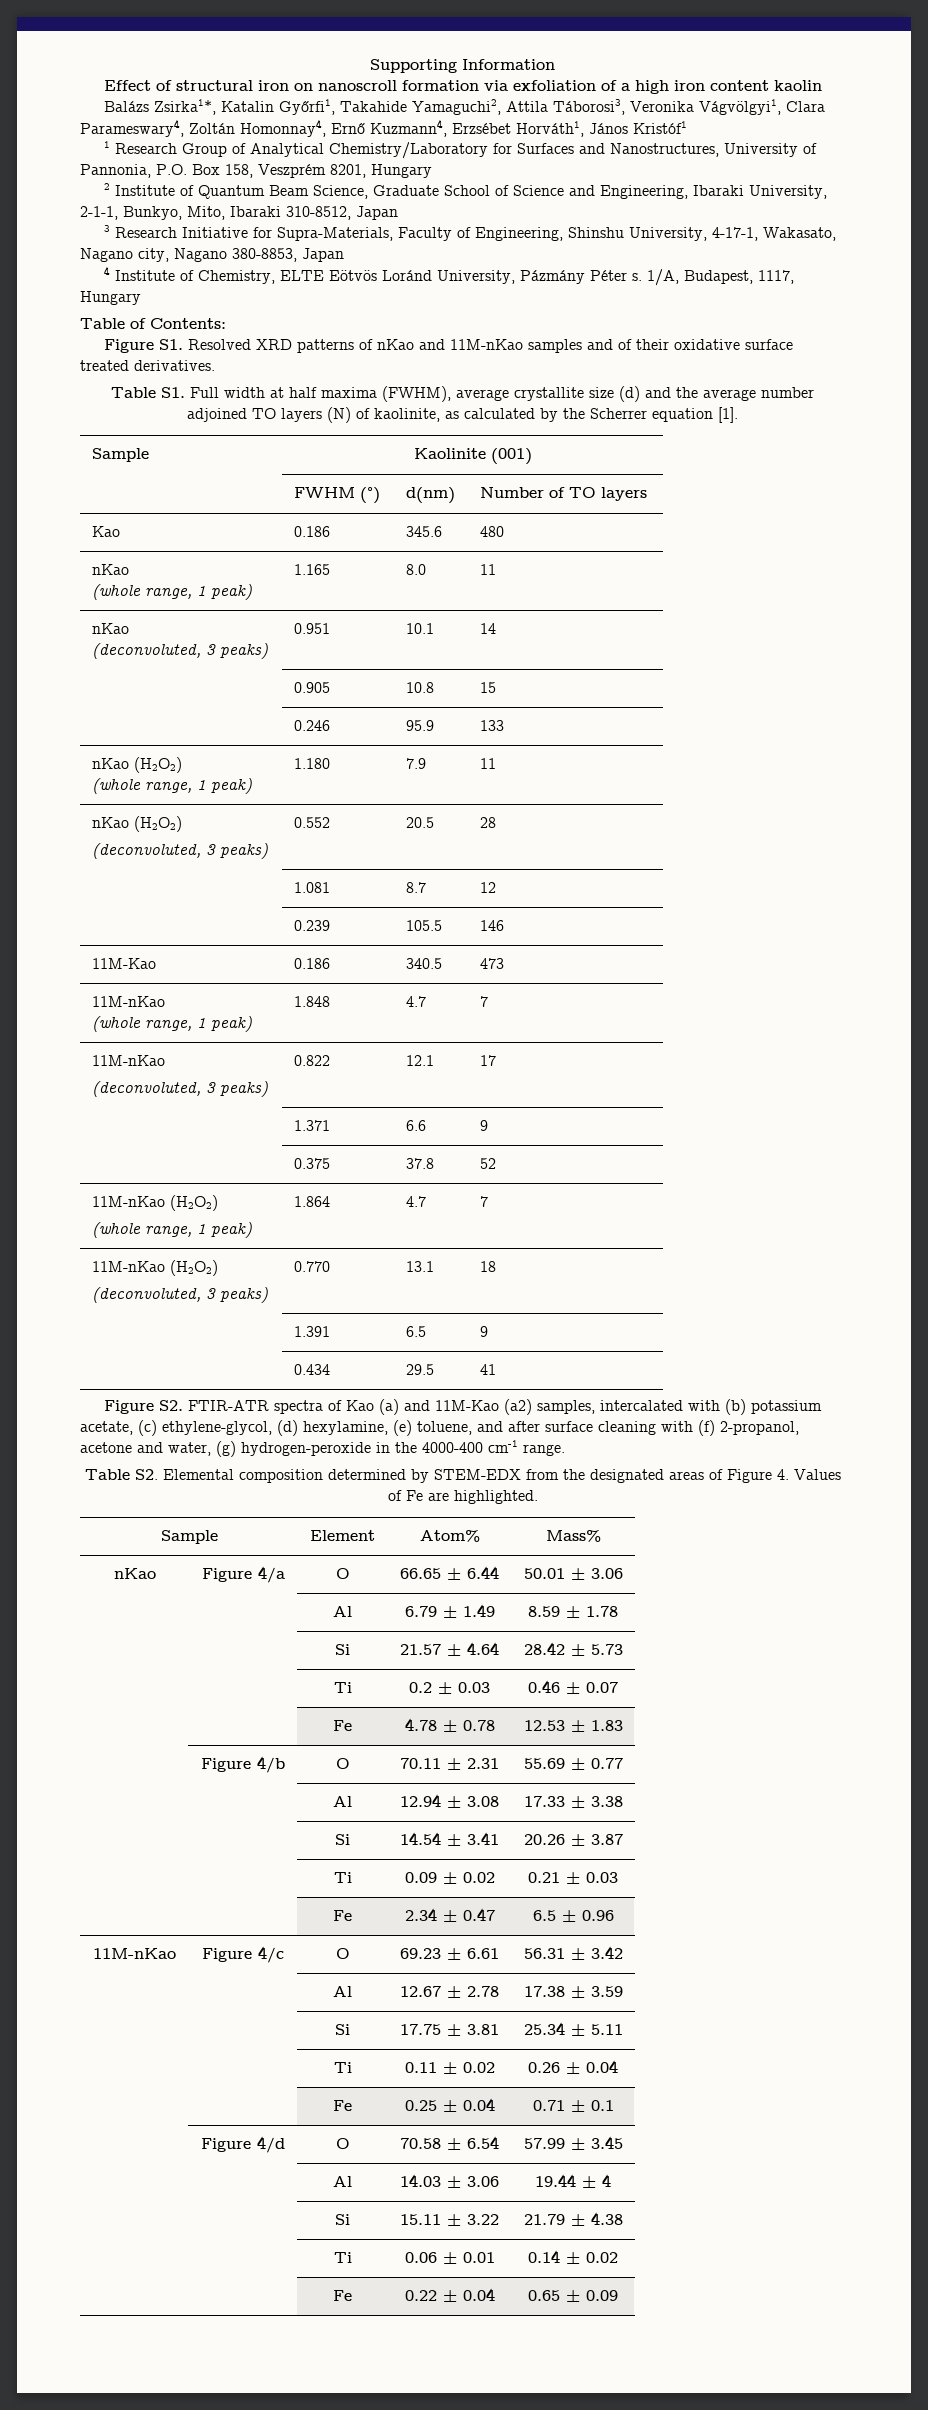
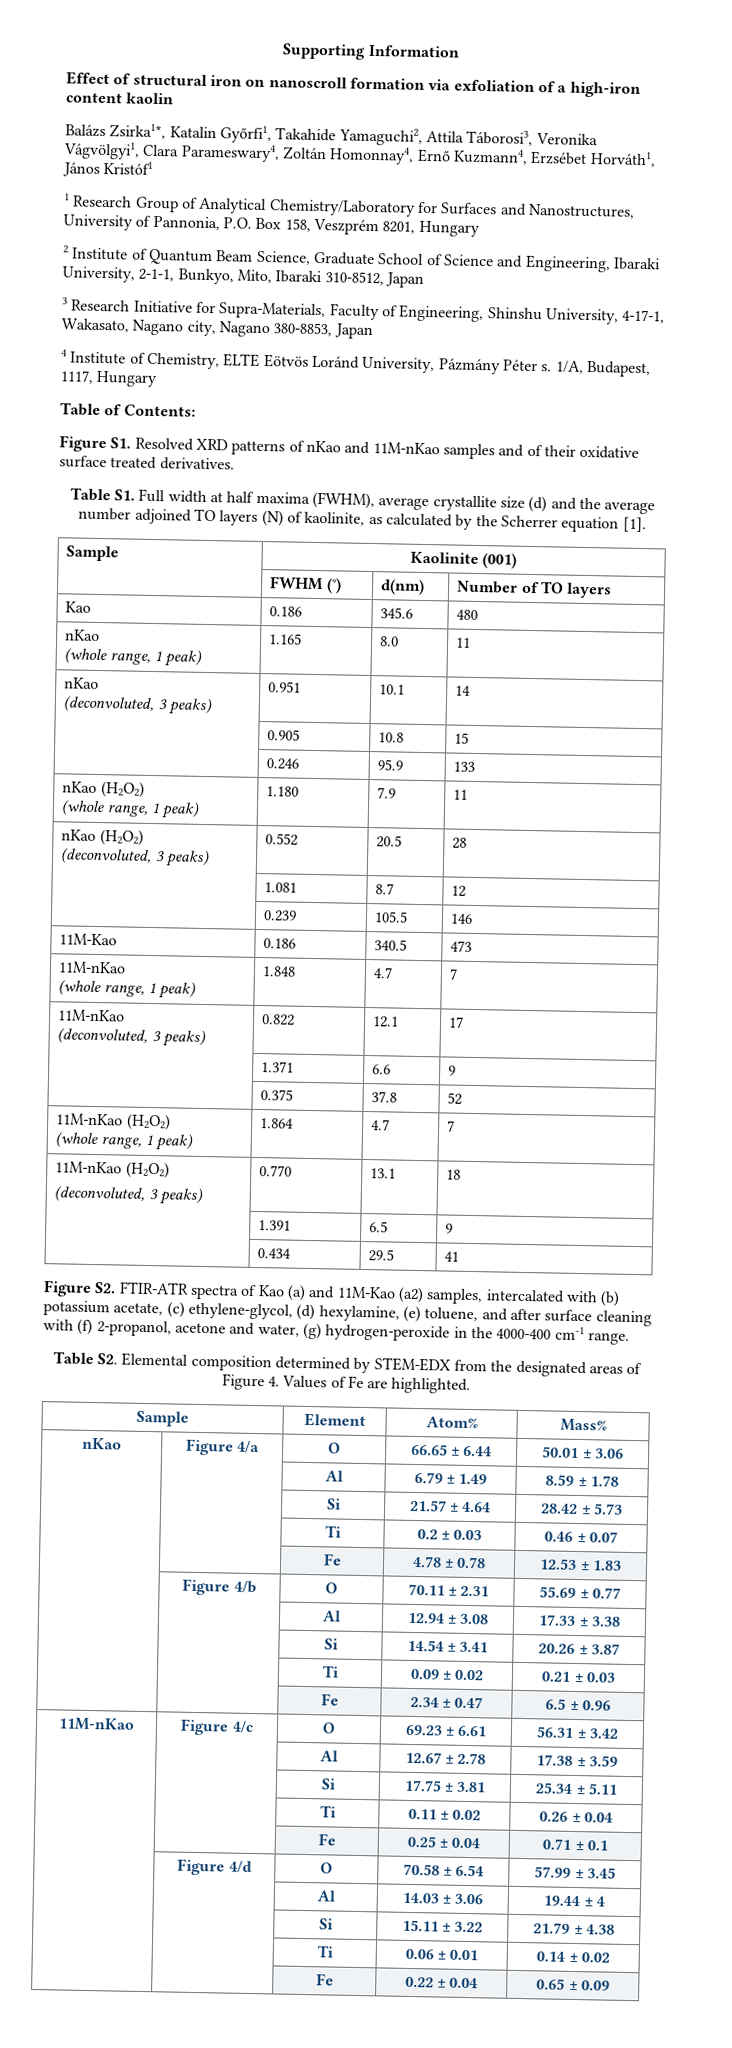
[635,80,706,94] high iron -> [569,81,641,98] high-iron

